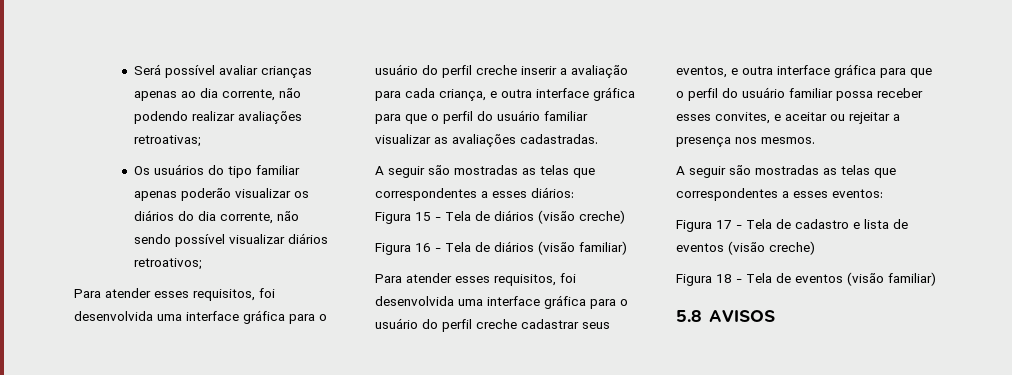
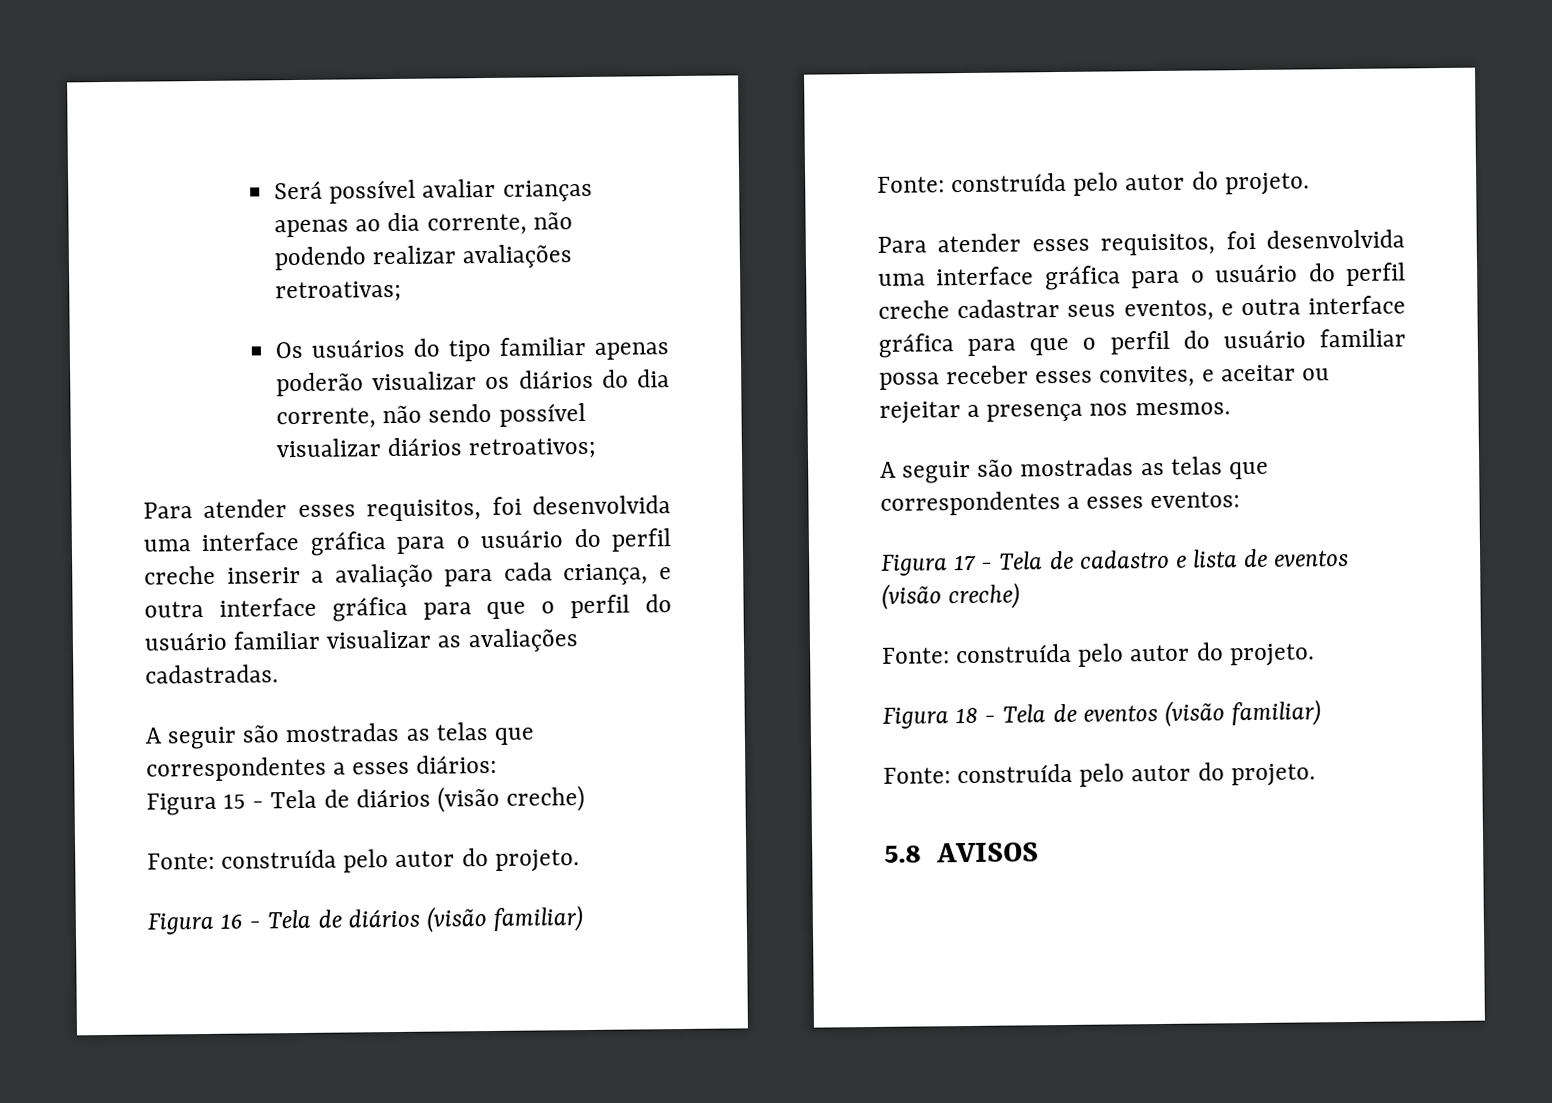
(625, 217) none -> [147,848,580,873] // Fonte: construída pelo autor do projeto.
(627, 248) none -> [877,171,1310,196] // Fonte: construída pelo autor do projeto.
(815, 248) none -> [882,642,1315,667] // Fonte: construída pelo autor do projeto.
(936, 279) none -> [883,762,1316,787] // Fonte: construída pelo autor do projeto.

